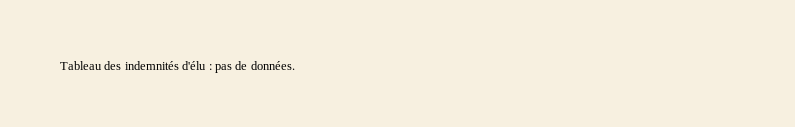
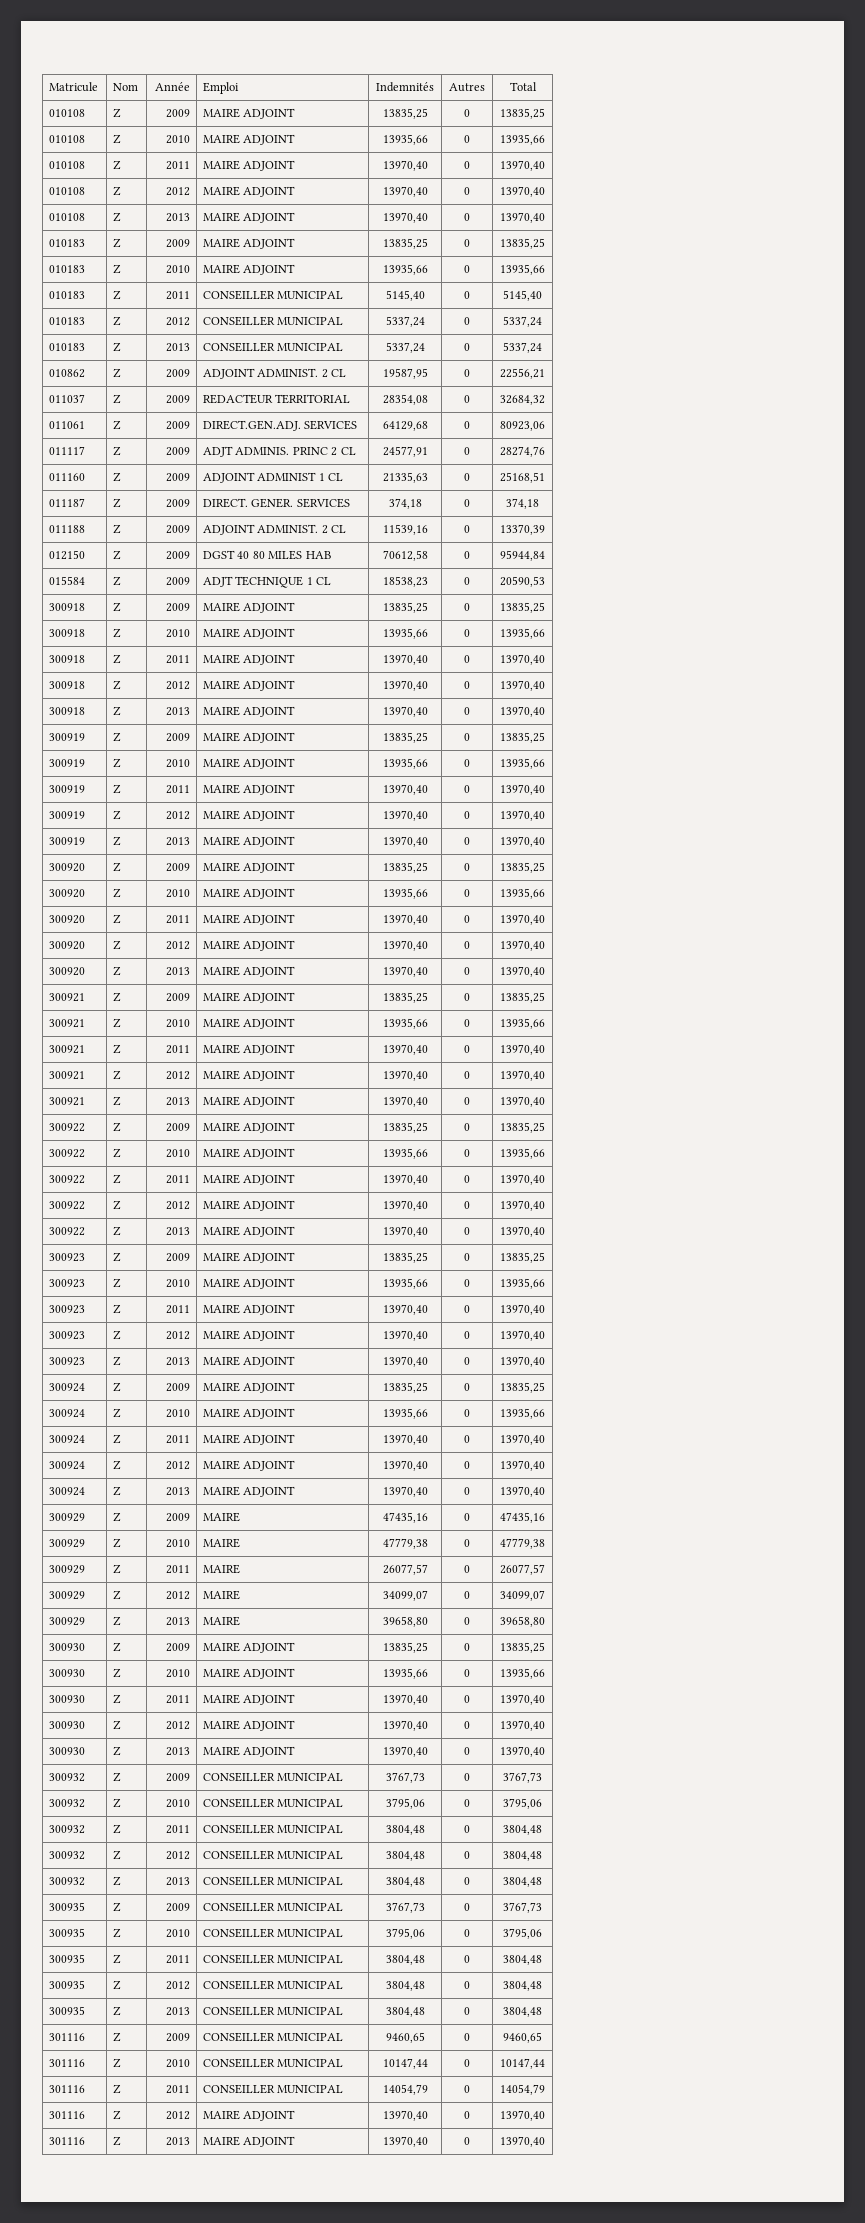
[60,61,295,73] Tableau des indemnités d'élu : pas de données. -> [49,82,99,92] [113,83,139,91] [154,82,190,91] [203,82,240,94] [376,82,434,92] [449,83,485,92] [509,82,537,91] [49,109,86,117] [113,108,122,118] [165,109,190,118] [203,108,296,119] [382,108,428,119] [464,109,470,117] [500,108,545,119] [49,135,86,143] [113,134,122,144] [165,135,190,144] [203,134,296,145] [382,134,428,145] [464,135,470,143] [500,134,545,145] [49,161,86,169] [113,160,122,170] [165,161,190,170] [203,160,296,171] [382,160,428,171] [464,161,470,169] [500,160,545,171] [49,187,86,195] [113,186,122,196] [165,187,190,196] [203,186,296,197] [382,186,428,197] [464,187,470,195] [500,186,545,197] [49,213,86,221] [113,212,122,222] [165,213,190,222] [203,212,296,223] [382,212,428,223] [464,213,470,221] [500,212,545,223] [49,239,86,247] [113,238,122,248] [165,239,190,248] [203,238,296,249] [382,238,428,249] [464,239,470,247] [500,238,545,249] [49,265,86,273] [113,264,122,274] [165,265,190,274] [203,264,296,275] [382,264,428,275] [464,265,470,273] [500,264,545,275] [49,291,86,299] [113,290,122,300] [165,291,190,300] [203,290,344,300] [385,290,425,301] [464,291,470,299] [503,290,542,301] [49,317,86,325] [113,316,122,326] [165,317,190,326] [203,316,344,326] [385,316,425,327] [464,317,470,325] [503,316,542,327] [49,343,86,351] [113,342,122,352] [165,343,190,352] [203,342,344,352] [385,342,425,353] [464,343,470,351] [503,342,542,353] [49,369,86,378] [113,368,122,378] [165,369,190,378] [203,368,347,379] [382,368,428,379] [464,369,470,377] [500,368,545,379] [49,394,86,403] [113,394,122,404] [165,395,190,404] [203,394,351,404] [382,394,428,405] [464,395,470,403] [500,395,545,405] [49,421,86,429] [113,420,122,430] [165,421,190,430] [203,420,358,431] [382,421,428,431] [464,421,470,429] [500,421,545,431] [49,446,86,455] [113,446,122,456] [165,447,190,456] [203,446,356,457] [382,446,428,457] [464,447,470,455] [500,446,545,457] [49,473,86,481] [113,472,122,482] [165,473,190,482] [203,472,344,483] [382,472,428,483] [464,473,470,481] [500,472,545,483] [49,498,86,507] [113,498,122,508] [165,499,190,508] [203,498,350,508] [388,498,422,509] [464,499,470,507] [506,498,539,509] [49,525,86,533] [113,524,122,534] [165,525,190,534] [203,524,347,535] [382,524,428,535] [464,525,470,533] [500,524,545,535] [49,550,86,560] [113,550,122,560] [165,551,190,560] [203,550,331,560] [382,550,428,561] [464,551,470,559] [500,550,545,561] [49,576,86,585] [113,576,122,586] [165,577,190,586] [203,576,332,588] [382,576,428,587] [464,577,470,585] [500,576,545,587] [49,603,86,611] [113,602,122,612] [165,603,190,612] [203,602,296,613] [382,602,428,613] [464,603,470,611] [500,602,545,613] [49,629,86,637] [113,628,122,638] [165,629,190,638] [203,628,296,639] [382,628,428,639] [464,629,470,637] [500,628,545,639] [49,655,86,663] [113,654,122,664] [165,655,190,664] [203,654,296,665] [382,654,428,665] [464,655,470,663] [500,654,545,665] [49,681,86,689] [113,680,122,690] [165,681,190,690] [203,680,296,691] [382,680,428,691] [464,681,470,689] [500,680,545,691] [49,707,86,715] [113,706,122,716] [165,707,190,716] [203,706,296,717] [382,706,428,717] [464,707,470,715] [500,706,545,717] [49,733,86,741] [113,732,122,742] [165,733,190,742] [203,732,296,743] [382,732,428,743] [464,733,470,741] [500,732,545,743] [49,759,86,767] [113,758,122,768] [165,759,190,768] [203,758,296,769] [382,758,428,769] [464,759,470,767] [500,758,545,769] [49,785,86,793] [113,784,122,794] [165,785,190,794] [203,784,296,795] [382,784,428,795] [464,785,470,793] [500,784,545,795] [49,811,86,819] [113,810,122,820] [165,811,190,820] [203,810,296,821] [382,810,428,821] [464,811,470,819] [500,810,545,821] [49,837,86,845] [113,836,122,846] [165,837,190,846] [203,836,296,847] [382,836,428,847] [464,837,470,845] [500,836,545,847] [49,863,86,872] [113,862,122,872] [165,863,190,872] [203,862,296,873] [382,862,428,873] [464,863,470,871] [500,862,545,873] [49,889,86,898] [113,888,122,898] [165,889,190,898] [203,888,296,899] [382,888,428,899] [464,889,470,897] [500,888,545,899] [49,915,86,924] [113,914,122,924] [165,915,190,924] [203,914,296,925] [382,914,428,925] [464,915,470,923] [500,914,545,925] [49,941,86,950] [113,940,122,950] [165,941,190,950] [203,940,296,951] [382,940,428,951] [464,941,470,949] [500,940,545,951] [49,967,86,976] [113,966,122,976] [165,967,190,976] [203,966,296,977] [382,966,428,977] [464,967,470,975] [500,966,545,977] [49,993,86,1002] [113,992,122,1002] [165,993,190,1002] [203,992,296,1003] [382,992,428,1003] [464,993,470,1001] [500,992,545,1003] [49,1019,86,1028] [113,1018,122,1028] [165,1019,190,1028] [203,1018,296,1029] [382,1018,428,1029] [464,1019,470,1027] [500,1018,545,1029] [49,1045,86,1054] [113,1044,122,1054] [165,1045,190,1054] [203,1044,296,1055] [382,1044,428,1055] [464,1045,470,1053] [500,1044,545,1055] [49,1071,86,1080] [113,1070,122,1080] [165,1071,190,1080] [203,1070,296,1081] [382,1070,428,1081] [464,1071,470,1079] [500,1070,545,1081] [49,1097,86,1106] [113,1096,122,1106] [165,1097,190,1106] [203,1096,296,1107] [382,1096,428,1107] [464,1097,470,1105] [500,1096,545,1107] [49,1123,86,1132] [113,1122,122,1132] [165,1123,190,1132] [203,1122,296,1133] [382,1122,428,1133] [464,1123,470,1131] [500,1122,545,1133] [49,1149,86,1158] [113,1148,122,1158] [165,1149,190,1158] [203,1148,296,1159] [382,1148,428,1159] [464,1149,470,1157] [500,1148,545,1159] [49,1175,86,1184] [113,1174,122,1184] [165,1175,190,1184] [203,1174,296,1185] [382,1174,428,1185] [464,1175,470,1183] [500,1174,545,1185] [49,1201,86,1210] [113,1200,122,1210] [165,1201,190,1210] [203,1200,296,1211] [382,1200,428,1211] [464,1201,470,1209] [500,1200,545,1211] [49,1227,86,1236] [113,1226,122,1236] [165,1227,190,1236] [203,1226,296,1237] [382,1226,428,1237] [464,1227,470,1235] [500,1226,545,1237] [49,1253,86,1262] [113,1252,122,1262] [165,1253,190,1262] [203,1252,296,1263] [382,1252,428,1263] [464,1253,470,1261] [500,1252,545,1263] [49,1279,86,1288] [113,1278,122,1288] [165,1279,190,1288] [203,1278,296,1289] [382,1278,428,1289] [464,1279,470,1287] [500,1278,545,1289] [49,1305,86,1314] [113,1304,122,1314] [165,1305,190,1314] [203,1304,296,1315] [382,1304,428,1315] [464,1305,470,1313] [500,1304,545,1315] [49,1331,86,1340] [113,1330,122,1340] [165,1331,190,1340] [203,1330,296,1341] [382,1330,428,1341] [464,1331,470,1339] [500,1330,545,1341] [49,1357,86,1366] [113,1356,122,1366] [165,1357,190,1366] [203,1356,296,1367] [382,1356,428,1367] [464,1357,470,1365] [500,1356,545,1367] [49,1383,86,1392] [113,1382,122,1392] [165,1383,190,1392] [203,1382,296,1393] [382,1382,428,1393] [464,1383,470,1391] [500,1382,545,1393] [49,1409,86,1418] [113,1408,122,1418] [165,1409,190,1418] [203,1408,296,1419] [382,1408,428,1419] [464,1409,470,1417] [500,1408,545,1419] [49,1435,86,1444] [113,1434,122,1444] [165,1435,190,1444] [203,1434,296,1445] [382,1434,428,1445] [464,1435,470,1443] [500,1434,545,1445] [49,1461,86,1470] [113,1460,122,1470] [165,1461,190,1470] [203,1460,296,1471] [382,1460,428,1471] [464,1461,470,1469] [500,1460,545,1471] [49,1487,86,1496] [113,1486,122,1496] [165,1487,190,1496] [203,1486,296,1497] [382,1486,428,1497] [464,1487,470,1495] [500,1486,545,1497] [49,1513,86,1522] [113,1512,122,1522] [165,1513,190,1522] [203,1512,241,1522] [382,1512,428,1523] [464,1513,470,1521] [500,1512,545,1523] [49,1539,86,1548] [113,1538,122,1548] [165,1539,190,1548] [203,1538,241,1548] [382,1538,428,1549] [464,1539,470,1547] [500,1538,545,1549] [49,1565,86,1574] [113,1564,122,1574] [165,1565,190,1574] [203,1564,241,1574] [382,1564,428,1575] [464,1565,470,1573] [500,1564,545,1575] [49,1591,86,1600] [113,1590,122,1600] [165,1591,190,1600] [203,1590,241,1600] [382,1590,428,1601] [464,1591,470,1599] [500,1590,545,1601] [49,1617,86,1626] [113,1616,122,1626] [165,1617,190,1626] [203,1616,241,1626] [382,1616,428,1627] [464,1617,470,1625] [500,1616,545,1627] [49,1643,86,1651] [113,1642,122,1652] [165,1643,190,1652] [203,1642,296,1653] [382,1642,428,1653] [464,1643,470,1651] [500,1642,545,1653] [49,1669,86,1677] [113,1668,122,1678] [165,1669,190,1678] [203,1668,296,1679] [382,1668,428,1679] [464,1669,470,1677] [500,1668,545,1679] [49,1695,86,1703] [113,1694,122,1704] [165,1695,190,1704] [203,1694,296,1705] [382,1694,428,1705] [464,1695,470,1703] [500,1694,545,1705] [49,1721,86,1729] [113,1720,122,1730] [165,1721,190,1730] [203,1720,296,1731] [382,1720,428,1731] [464,1721,470,1729] [500,1720,545,1731] [49,1747,86,1755] [113,1746,122,1756] [165,1747,190,1756] [203,1746,296,1757] [382,1746,428,1757] [464,1747,470,1755] [500,1746,545,1757] [49,1773,86,1782] [113,1772,122,1782] [165,1773,190,1782] [203,1772,344,1782] [385,1772,425,1783] [464,1773,470,1781] [503,1772,542,1783] [49,1799,86,1808] [113,1798,122,1808] [165,1799,190,1808] [203,1798,344,1808] [385,1798,425,1809] [464,1799,470,1807] [503,1798,542,1809] [49,1825,86,1834] [113,1824,122,1834] [165,1825,190,1834] [203,1824,344,1834] [385,1825,425,1835] [464,1825,470,1833] [503,1825,542,1835] [49,1851,86,1860] [113,1850,122,1860] [165,1851,190,1860] [203,1850,344,1860] [385,1851,425,1861] [464,1851,470,1859] [503,1851,542,1861] [49,1877,86,1886] [113,1876,122,1886] [165,1877,190,1886] [203,1876,344,1886] [385,1877,425,1887] [464,1877,470,1885] [503,1877,542,1887] [49,1902,86,1911] [113,1902,122,1912] [165,1903,190,1912] [203,1902,344,1912] [385,1902,425,1913] [464,1903,470,1911] [503,1902,542,1913] [49,1928,86,1937] [113,1928,122,1938] [165,1929,190,1938] [203,1928,344,1938] [385,1928,425,1939] [464,1929,470,1937] [503,1928,542,1939] [49,1954,86,1963] [113,1954,122,1964] [165,1955,190,1964] [203,1954,344,1964] [385,1955,425,1965] [464,1955,470,1963] [503,1955,542,1965] [49,1980,86,1989] [113,1980,122,1990] [165,1981,190,1990] [203,1980,344,1990] [385,1981,425,1991] [464,1981,470,1989] [503,1981,542,1991] [49,2006,86,2015] [113,2006,122,2016] [165,2007,190,2016] [203,2006,344,2016] [385,2007,425,2017] [464,2007,470,2015] [503,2007,542,2017] [49,2033,86,2041] [113,2032,122,2042] [165,2033,190,2042] [203,2032,344,2042] [385,2032,425,2043] [464,2033,470,2041] [503,2032,542,2043] [49,2059,86,2067] [113,2058,122,2068] [165,2059,190,2068] [203,2058,344,2068] [382,2058,428,2069] [464,2059,470,2067] [500,2058,545,2069] [49,2085,86,2093] [113,2084,122,2094] [165,2085,190,2094] [203,2084,344,2094] [382,2084,428,2095] [464,2085,470,2093] [500,2084,545,2095] [49,2111,86,2119] [113,2110,122,2120] [165,2111,190,2120] [203,2110,296,2121] [382,2110,428,2121] [464,2111,470,2119] [500,2110,545,2121] [49,2137,86,2145] [113,2136,122,2146] [165,2137,190,2146] [203,2136,296,2147] [382,2136,428,2147] [464,2137,470,2145] [500,2136,545,2147] Matricule | Nom | Année | Emploi | Indemnités | Autres | Total // 010108 | Z | 2009 | MAIRE ADJOINT | 13835,25 | 0 | 13835,25 // 010108 | Z | 2010 | MAIRE ADJOINT | 13935,66 | 0 | 13935,66 // 010108 | Z | 2011 | MAIRE ADJOINT | 13970,40 | 0 | 13970,40 // 010108 | Z | 2012 | MAIRE ADJOINT | 13970,40 | 0 | 13970,40 // 010108 | Z | 2013 | MAIRE ADJOINT | 13970,40 | 0 | 13970,40 // 010183 | Z | 2009 | MAIRE ADJOINT | 13835,25 | 0 | 13835,25 // 010183 | Z | 2010 | MAIRE ADJOINT | 13935,66 | 0 | 13935,66 // 010183 | Z | 2011 | CONSEILLER MUNICIPAL | 5145,40 | 0 | 5145,40 // 010183 | Z | 2012 | CONSEILLER MUNICIPAL | 5337,24 | 0 | 5337,24 // 010183 | Z | 2013 | CONSEILLER MUNICIPAL | 5337,24 | 0 | 5337,24 // 010862 | Z | 2009 | ADJOINT ADMINIST. 2 CL | 19587,95 | 0 | 22556,21 // 011037 | Z | 2009 | REDACTEUR TERRITORIAL | 28354,08 | 0 | 32684,32 // 011061 | Z | 2009 | DIRECT.GEN.ADJ. SERVICES | 64129,68 | 0 | 80923,06 // 011117 | Z | 2009 | ADJT ADMINIS. PRINC 2 CL | 24577,91 | 0 | 28274,76 // 011160 | Z | 2009 | ADJOINT ADMINIST 1 CL | 21335,63 | 0 | 25168,51 // 011187 | Z | 2009 | DIRECT. GENER. SERVICES | 374,18 | 0 | 374,18 // 011188 | Z | 2009 | ADJOINT ADMINIST. 2 CL | 11539,16 | 0 | 13370,39 // 012150 | Z | 2009 | DGST 40 80 MILES HAB | 70612,58 | 0 | 95944,84 // 015584 | Z | 2009 | ADJT TECHNIQUE 1 CL | 18538,23 | 0 | 20590,53 // 300918 | Z | 2009 | MAIRE ADJOINT | 13835,25 | 0 | 13835,25 // 300918 | Z | 2010 | MAIRE ADJOINT | 13935,66 | 0 | 13935,66 // 300918 | Z | 2011 | MAIRE ADJOINT | 13970,40 | 0 | 13970,40 // 300918 | Z | 2012 | MAIRE ADJOINT | 13970,40 | 0 | 13970,40 // 300918 | Z | 2013 | MAIRE ADJOINT | 13970,40 | 0 | 13970,40 // 300919 | Z | 2009 | MAIRE ADJOINT | 13835,25 | 0 | 13835,25 // 300919 | Z | 2010 | MAIRE ADJOINT | 13935,66 | 0 | 13935,66 // 300919 | Z | 2011 | MAIRE ADJOINT | 13970,40 | 0 | 13970,40 // 300919 | Z | 2012 | MAIRE ADJOINT | 13970,40 | 0 | 13970,40 // 300919 | Z | 2013 | MAIRE ADJOINT | 13970,40 | 0 | 13970,40 // 300920 | Z | 2009 | MAIRE ADJOINT | 13835,25 | 0 | 13835,25 // 300920 | Z | 2010 | MAIRE ADJOINT | 13935,66 | 0 | 13935,66 // 300920 | Z | 2011 | MAIRE ADJOINT | 13970,40 | 0 | 13970,40 // 300920 | Z | 2012 | MAIRE ADJOINT | 13970,40 | 0 | 13970,40 // 300920 | Z | 2013 | MAIRE ADJOINT | 13970,40 | 0 | 13970,40 // 300921 | Z | 2009 | MAIRE ADJOINT | 13835,25 | 0 | 13835,25 // 300921 | Z | 2010 | MAIRE ADJOINT | 13935,66 | 0 | 13935,66 // 300921 | Z | 2011 | MAIRE ADJOINT | 13970,40 | 0 | 13970,40 // 300921 | Z | 2012 | MAIRE ADJOINT | 13970,40 | 0 | 13970,40 // 300921 | Z | 2013 | MAIRE ADJOINT | 13970,40 | 0 | 13970,40 // 300922 | Z | 2009 | MAIRE ADJOINT | 13835,25 | 0 | 13835,25 // 300922 | Z | 2010 | MAIRE ADJOINT | 13935,66 | 0 | 13935,66 // 300922 | Z | 2011 | MAIRE ADJOINT | 13970,40 | 0 | 13970,40 // 300922 | Z | 2012 | MAIRE ADJOINT | 13970,40 | 0 | 13970,40 // 300922 | Z | 2013 | MAIRE ADJOINT | 13970,40 | 0 | 13970,40 // 300923 | Z | 2009 | MAIRE ADJOINT | 13835,25 | 0 | 13835,25 // 300923 | Z | 2010 | MAIRE ADJOINT | 13935,66 | 0 | 13935,66 // 300923 | Z | 2011 | MAIRE ADJOINT | 13970,40 | 0 | 13970,40 // 300923 | Z | 2012 | MAIRE ADJOINT | 13970,40 | 0 | 13970,40 // 300923 | Z | 2013 | MAIRE ADJOINT | 13970,40 | 0 | 13970,40 // 300924 | Z | 2009 | MAIRE ADJOINT | 13835,25 | 0 | 13835,25 // 300924 | Z | 2010 | MAIRE ADJOINT | 13935,66 | 0 | 13935,66 // 300924 | Z | 2011 | MAIRE ADJOINT | 13970,40 | 0 | 13970,40 // 300924 | Z | 2012 | MAIRE ADJOINT | 13970,40 | 0 | 13970,40 // 300924 | Z | 2013 | MAIRE ADJOINT | 13970,40 | 0 | 13970,40 // 300929 | Z | 2009 | MAIRE | 47435,16 | 0 | 47435,16 // 300929 | Z | 2010 | MAIRE | 47779,38 | 0 | 47779,38 // 300929 | Z | 2011 | MAIRE | 26077,57 | 0 | 26077,57 // 300929 | Z | 2012 | MAIRE | 34099,07 | 0 | 34099,07 // 300929 | Z | 2013 | MAIRE | 39658,80 | 0 | 39658,80 // 300930 | Z | 2009 | MAIRE ADJOINT | 13835,25 | 0 | 13835,25 // 300930 | Z | 2010 | MAIRE ADJOINT | 13935,66 | 0 | 13935,66 // 300930 | Z | 2011 | MAIRE ADJOINT | 13970,40 | 0 | 13970,40 // 300930 | Z | 2012 | MAIRE ADJOINT | 13970,40 | 0 | 13970,40 // 300930 | Z | 2013 | MAIRE ADJOINT | 13970,40 | 0 | 13970,40 // 300932 | Z | 2009 | CONSEILLER MUNICIPAL | 3767,73 | 0 | 3767,73 // 300932 | Z | 2010 | CONSEILLER MUNICIPAL | 3795,06 | 0 | 3795,06 // 300932 | Z | 2011 | CONSEILLER MUNICIPAL | 3804,48 | 0 | 3804,48 // 300932 | Z | 2012 | CONSEILLER MUNICIPAL | 3804,48 | 0 | 3804,48 // 300932 | Z | 2013 | CONSEILLER MUNICIPAL | 3804,48 | 0 | 3804,48 // 300935 | Z | 2009 | CONSEILLER MUNICIPAL | 3767,73 | 0 | 3767,73 // 300935 | Z | 2010 | CONSEILLER MUNICIPAL | 3795,06 | 0 | 3795,06 // 300935 | Z | 2011 | CONSEILLER MUNICIPAL | 3804,48 | 0 | 3804,48 // 300935 | Z | 2012 | CONSEILLER MUNICIPAL | 3804,48 | 0 | 3804,48 // 300935 | Z | 2013 | CONSEILLER MUNICIPAL | 3804,48 | 0 | 3804,48 // 301116 | Z | 2009 | CONSEILLER MUNICIPAL | 9460,65 | 0 | 9460,65 // 301116 | Z | 2010 | CONSEILLER MUNICIPAL | 10147,44 | 0 | 10147,44 // 301116 | Z | 2011 | CONSEILLER MUNICIPAL | 14054,79 | 0 | 14054,79 // 301116 | Z | 2012 | MAIRE ADJOINT | 13970,40 | 0 | 13970,40 // 301116 | Z | 2013 | MAIRE ADJOINT | 13970,40 | 0 | 13970,40

